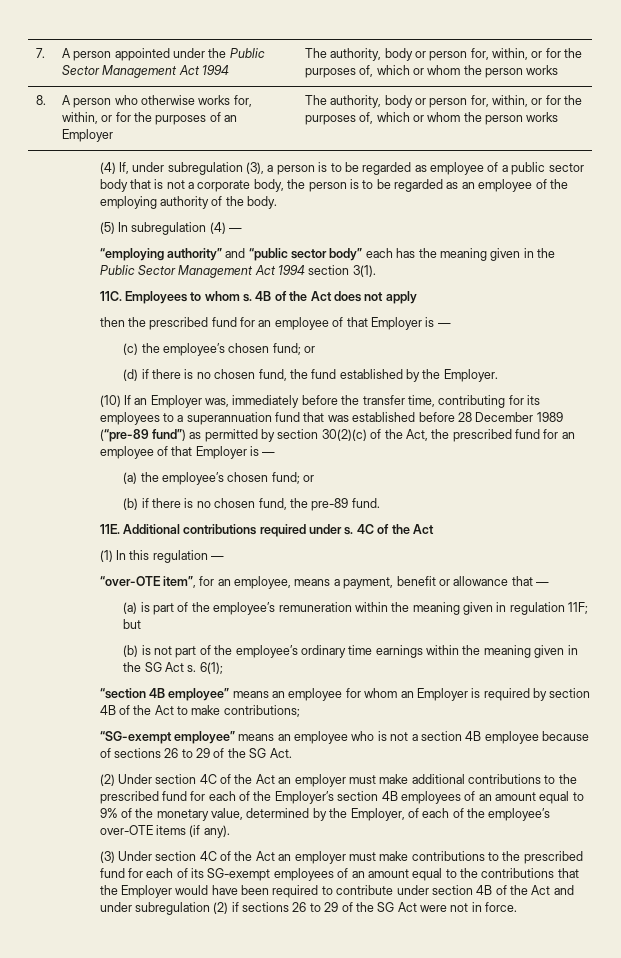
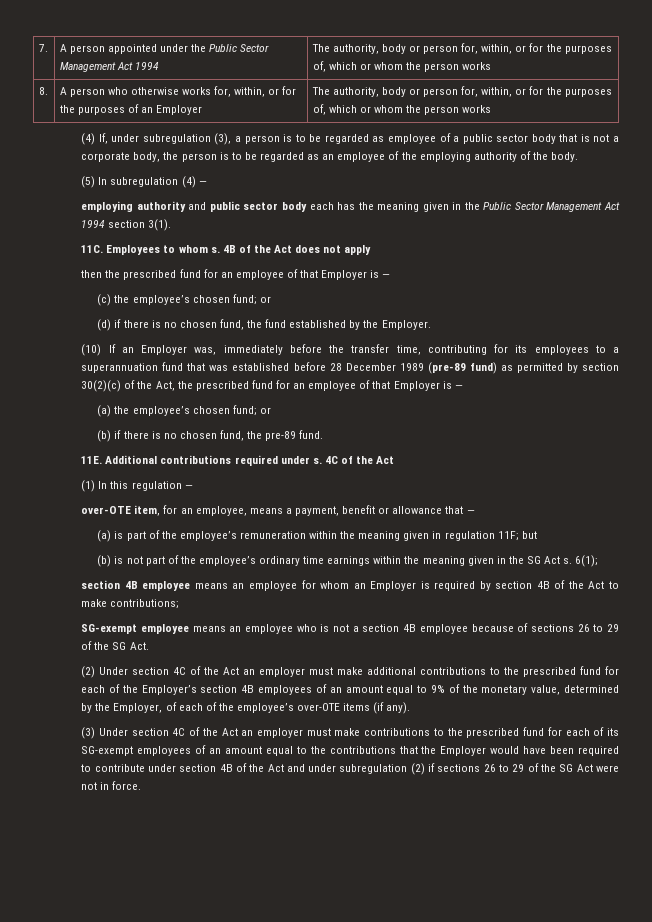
[99,248,363,261] “employing authority” and “public sector body” -> [81,201,307,212] employing authority and public sector body
[99,429,186,442] (“pre-89 fund”) -> [427,362,497,374] (pre-89 fund)
[99,576,196,588] “over-OTE item”, -> [81,505,161,516] over-OTE item,
[99,688,230,701] “section 4B employee” -> [81,580,191,591] section 4B employee
[99,731,235,744] “SG-exempt employee” -> [81,624,189,634] SG-exempt employee

